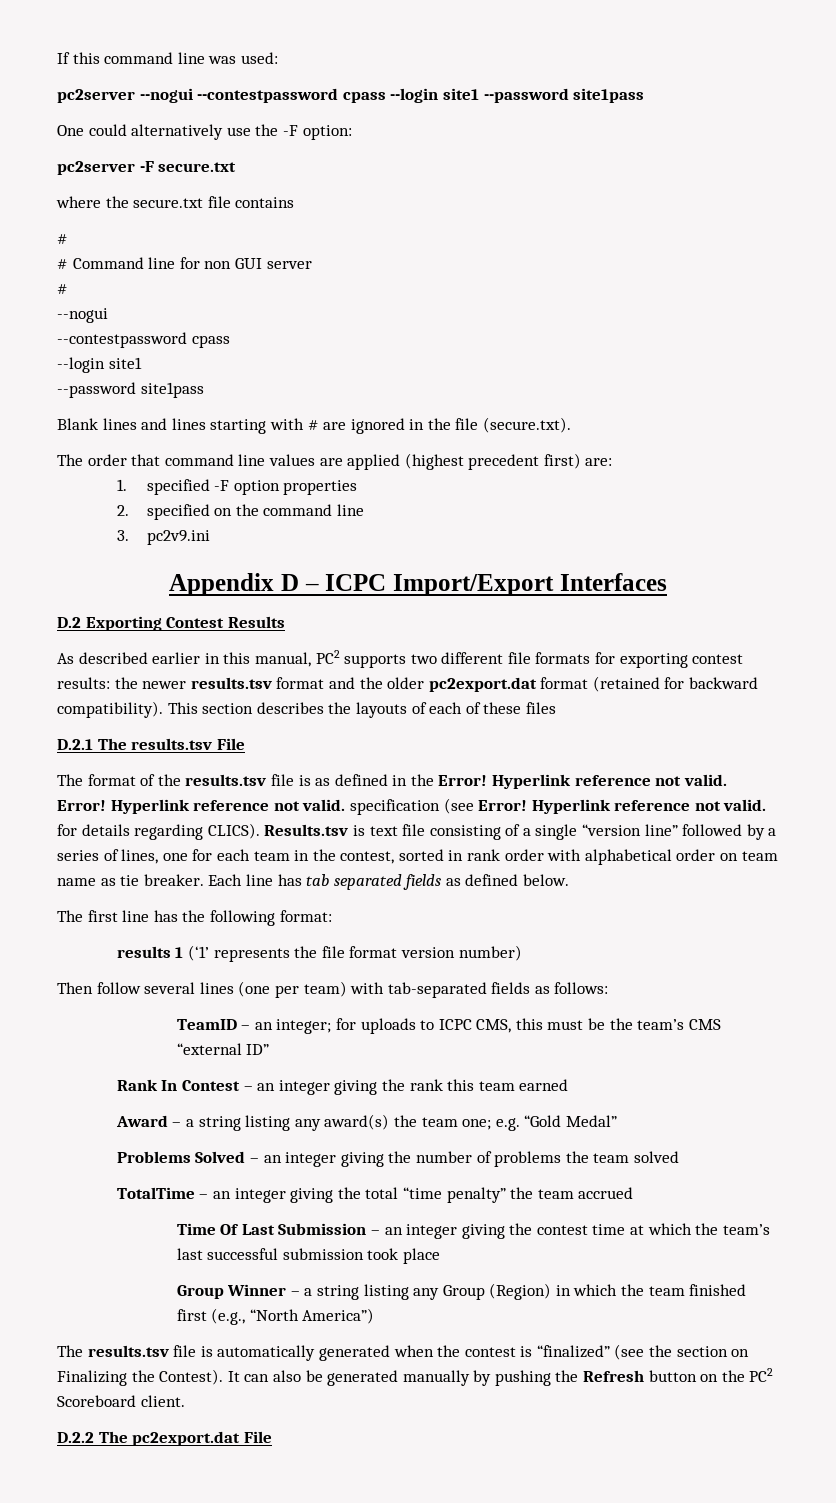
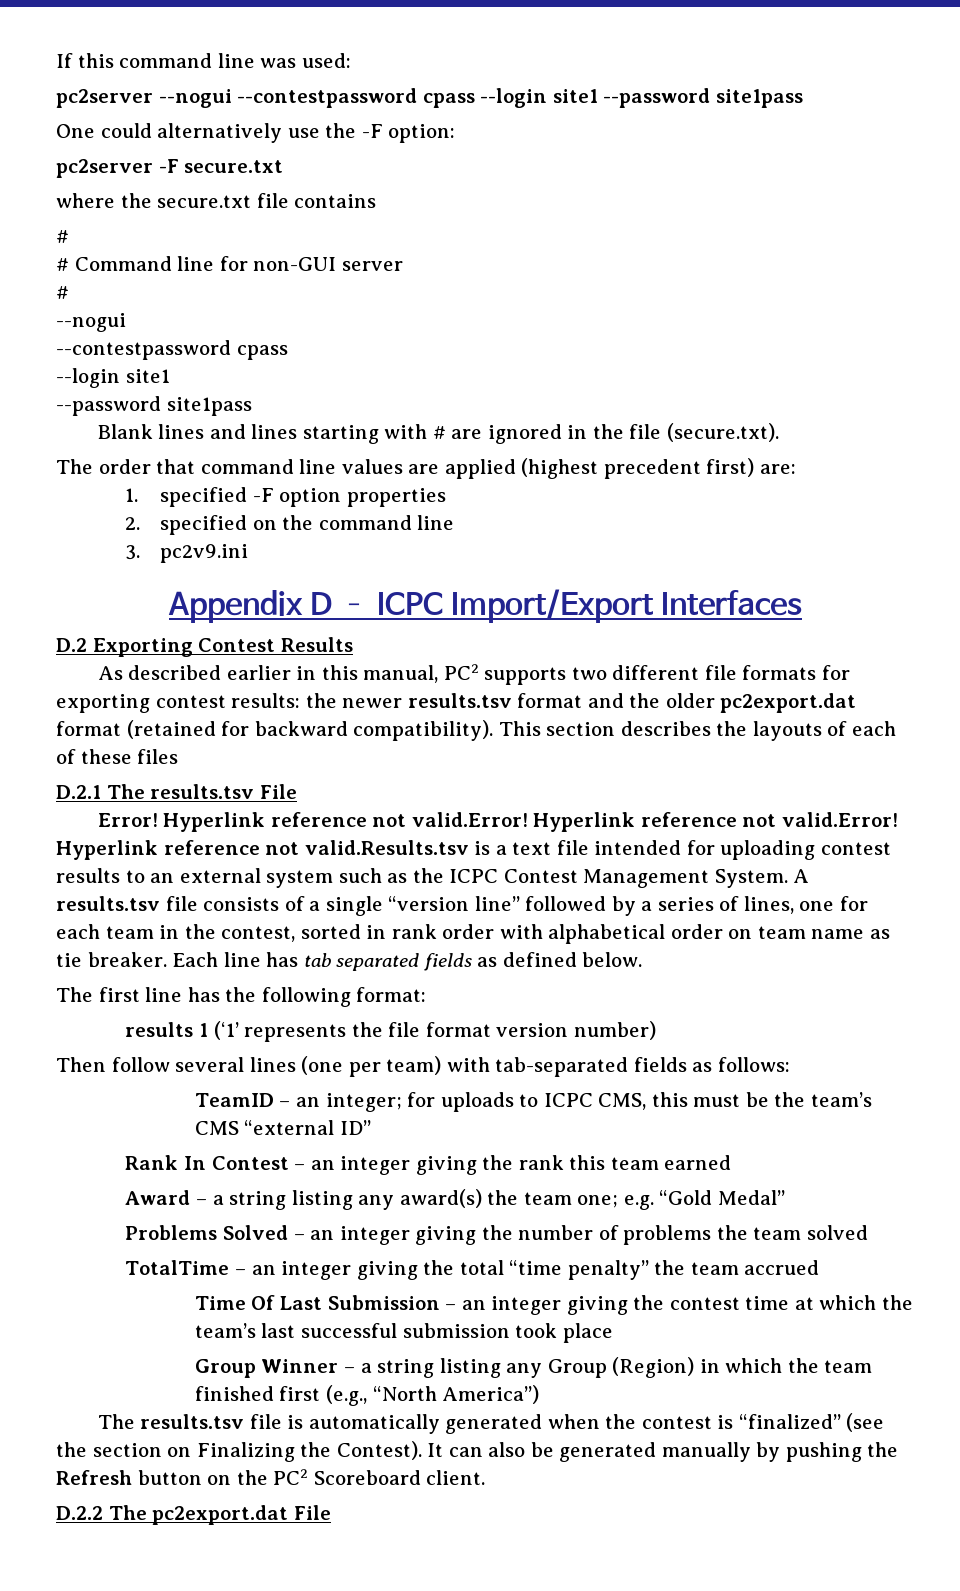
[204,258,262,269] non GUI -> [253,257,337,271] non-GUI
[57,774,727,789] [57,798,767,815] [57,823,501,840] The format of the results.tsv file is as defined in the Error! Hyperlink reference not valid. Error! Hyperlink reference not valid. specification (see Error! Hyperlink reference not valid. for details regarding CLICS). Results.tsv is text file consisting -> [97,812,898,832] [56,840,891,860] [56,868,810,888] [56,896,280,911] Error! Hyperlink reference not valid.Error! Hyperlink reference not valid.Error! Hyperlink reference not valid.Results.tsv is a text file intended for uploading contest results to an external system such as the ICPC Contest Management System. A results.tsv file consists

